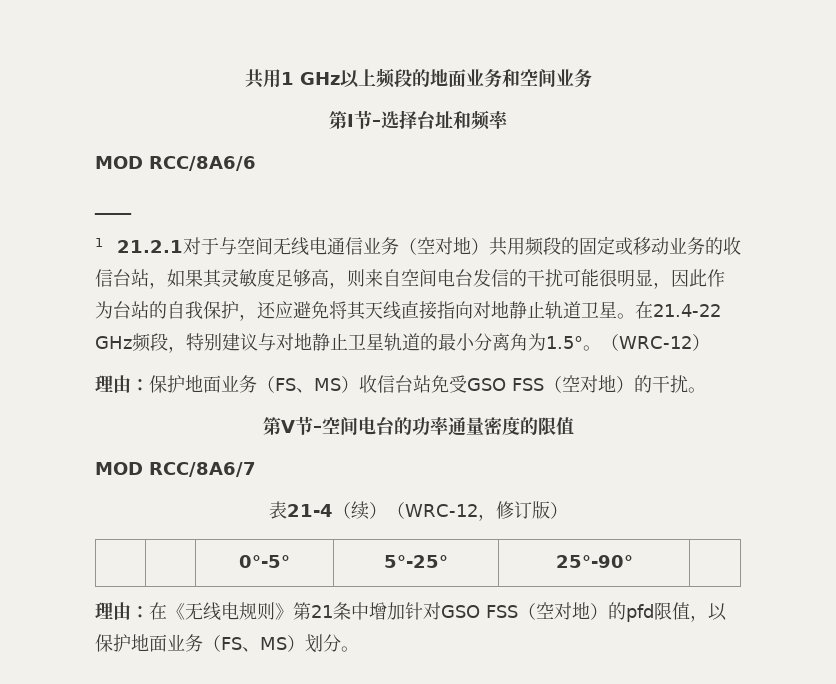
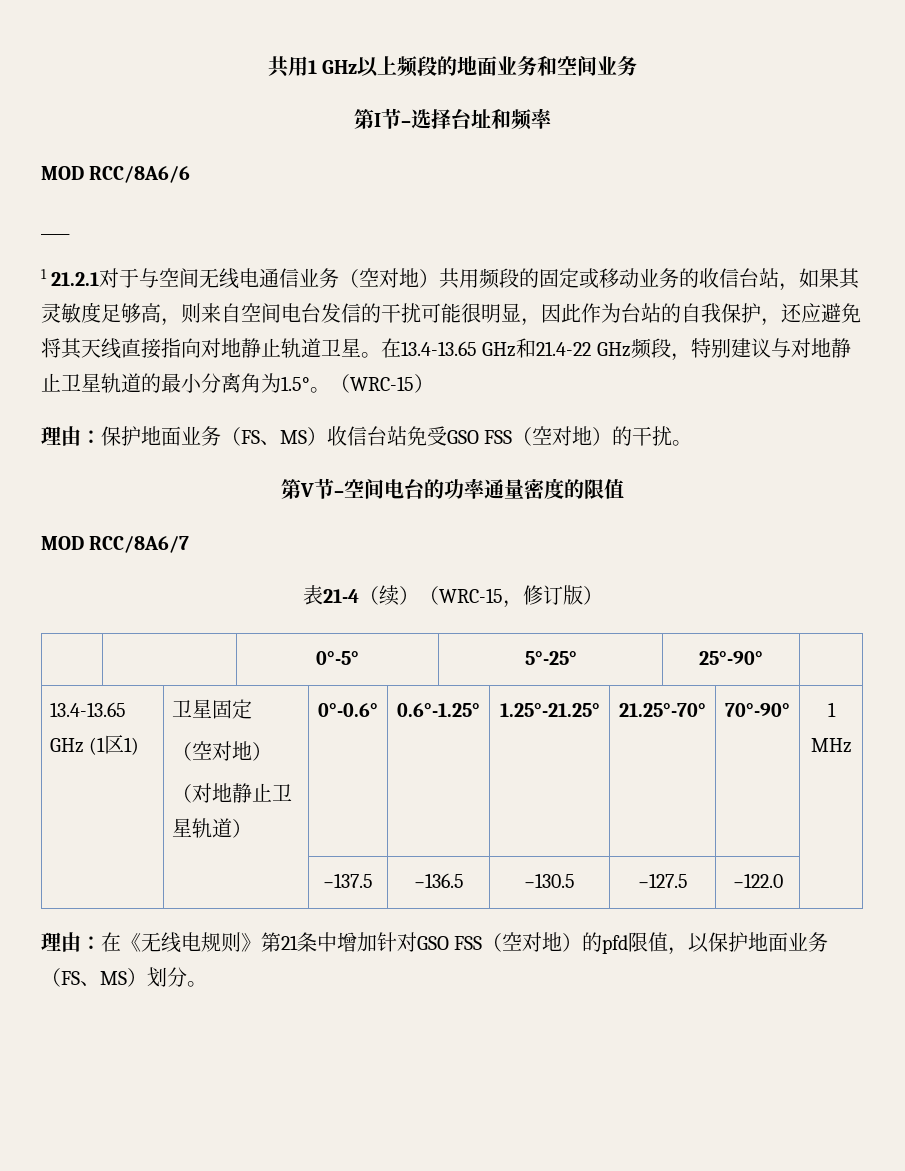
(653, 310) none -> [401,338,537,358] 13.4-13.65 GHz和
[619,336,692,349] WRC-12 -> [350,376,414,391] WRC-15
[404,504,478,517] WRC-12 -> [438,588,503,603] WRC-15
(633, 561) none -> [50,702,127,717] [50,735,140,755] [172,699,253,719] [172,741,273,761] [172,783,293,803] [172,818,253,838] [318,703,378,717] [397,703,480,717] [499,703,600,717] [619,703,706,717] [725,703,790,717] [827,702,836,717] [810,738,852,753] [323,873,373,888] [413,873,464,888] [524,873,575,888] [637,873,688,888] [732,873,783,888] // 13.4-13.65 GHz (1区1) | 卫星固定 // （空对地） // （对地静止卫星轨道） | 0°-0.6° | 0.6°-1.25° | 1.25°-21.25° | 21.25°-70° | 70°-90° | 1 MHz // | | −137.5 | −136.5 | −130.5 | −127.5 | −122.0 |

